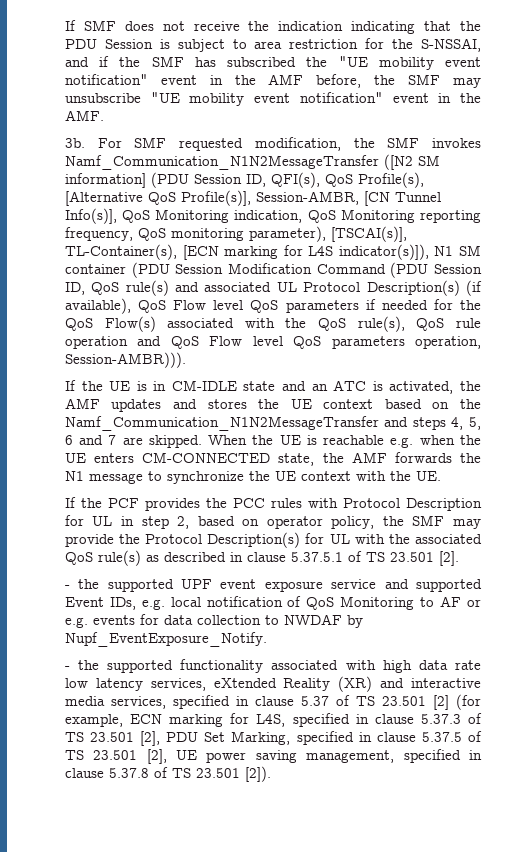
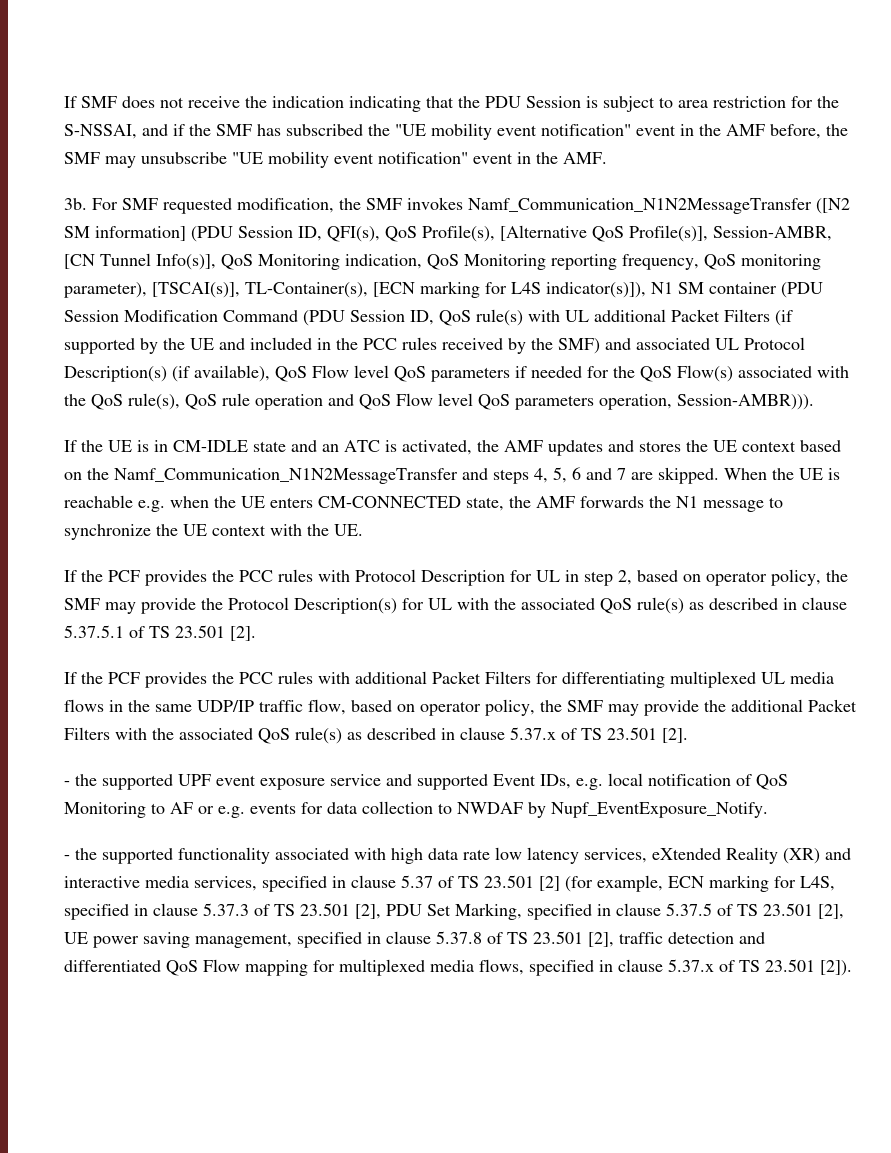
(169, 288) none -> [527,309,793,326] [63,337,600,354] with UL additional Packet Filters (if supported by the UE and included in the PCC rules received by the SMF)
(459, 558) none -> [63,671,834,688] [63,699,857,716] [63,727,688,744] // If the PCF provides the PCC rules with additional Packet Filters for differentiating multiplexed UL media flows in the same UDP/IP traffic flow, based on operator policy, the SMF may provide the additional Packet Filters with the associated QoS rule(s) as described in clause 5.37.x of TS 23.501 [2].
(240, 773) none -> [587,932,765,947] [63,959,815,976] [2], traffic detection and differentiated QoS Flow mapping for multiplexed media flows, specified in clause 5.37.x of TS 23.501

